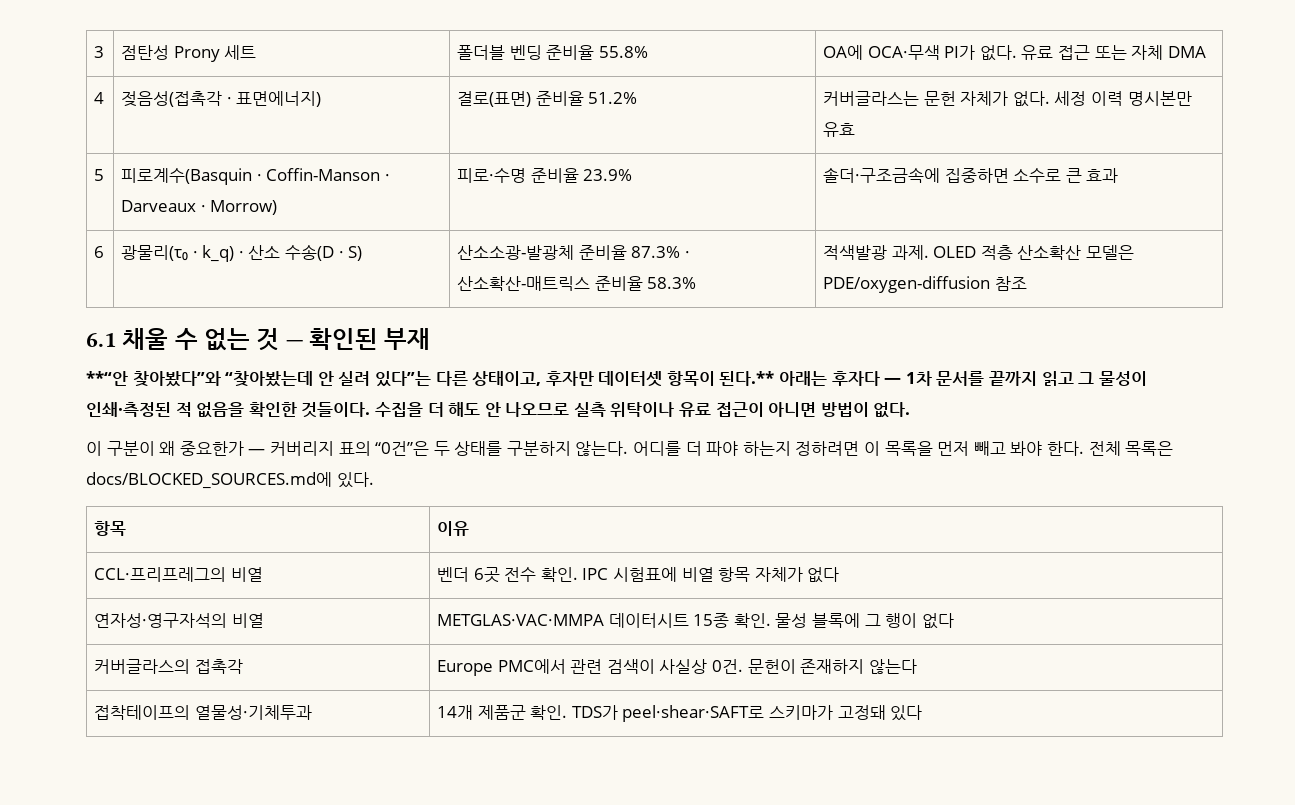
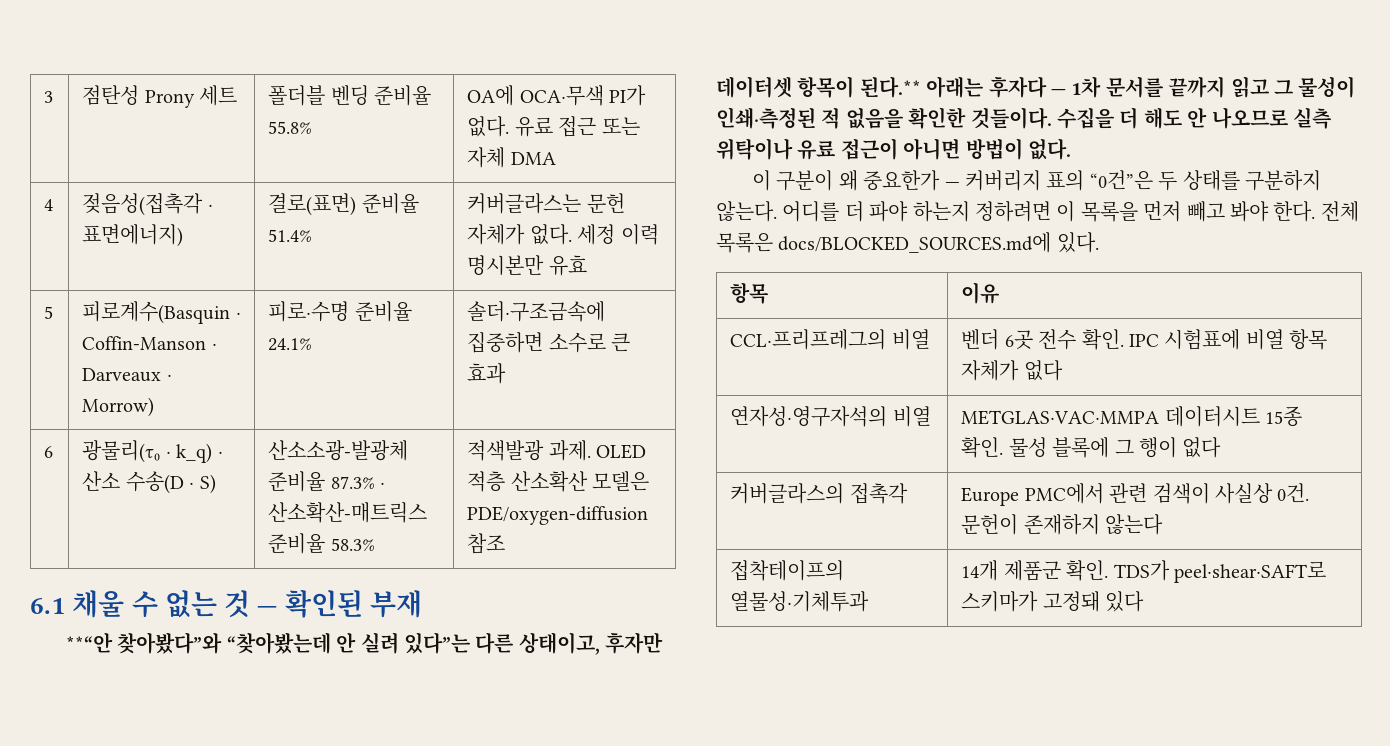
[588,92,638,104] 51.2% -> [268,229,313,242] 51.4%
[583,169,633,181] 23.9% -> [268,338,313,351] 24.1%

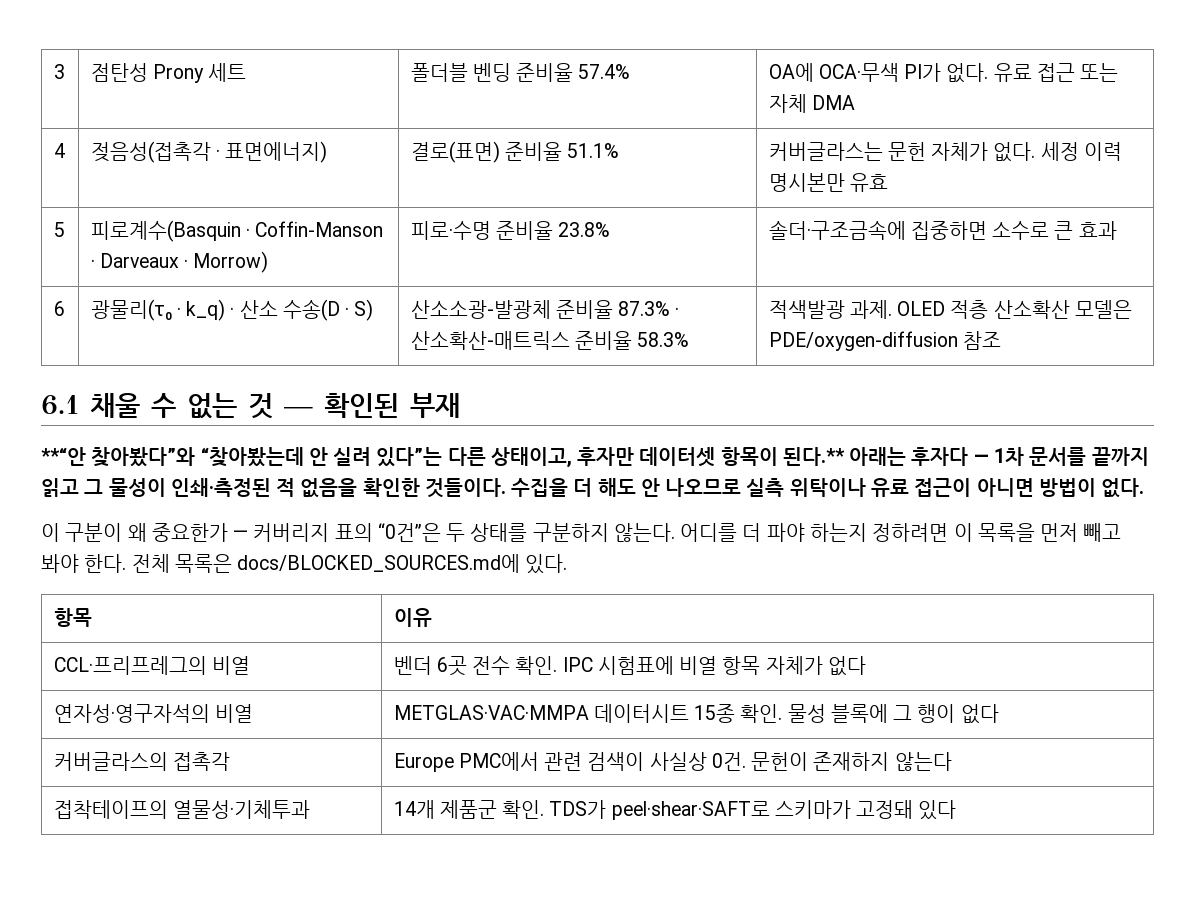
[268,121,313,134] 55.8% -> [578,64,631,79] 57.4%
[268,229,313,242] 51.4% -> [567,143,620,158] 51.1%
[268,338,313,351] 24.1% -> [558,222,611,237] 23.8%

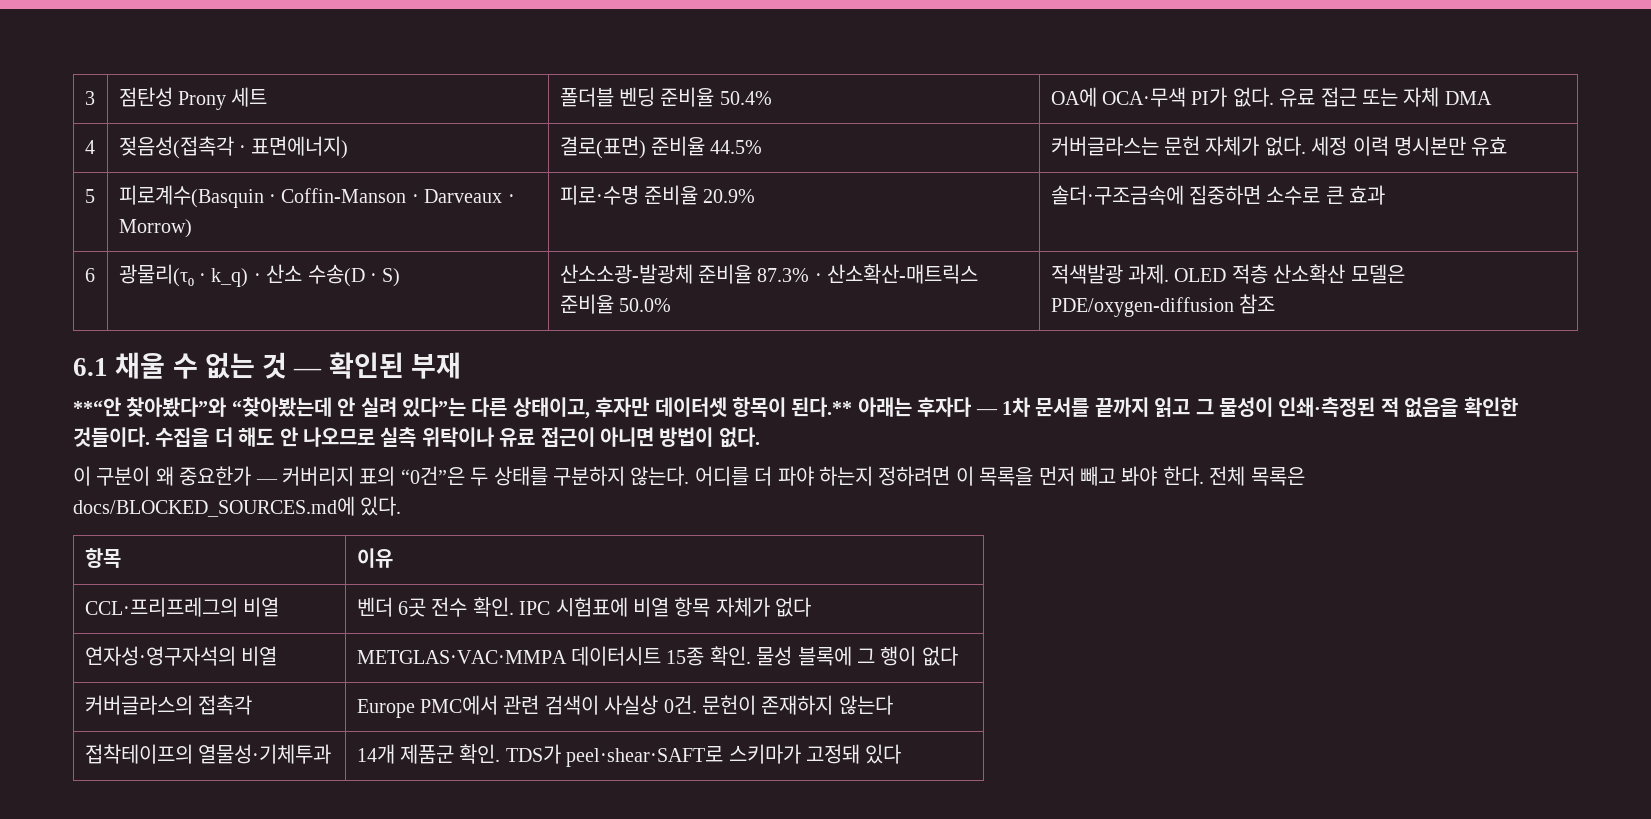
[578,64,631,79] 57.4% -> [719,91,772,105] 50.4%
[567,143,620,158] 51.1% -> [710,140,763,154] 44.5%
[558,222,611,237] 23.8% -> [703,189,756,203] 20.9%
[637,332,690,347] 58.3% -> [619,298,672,312] 50.0%

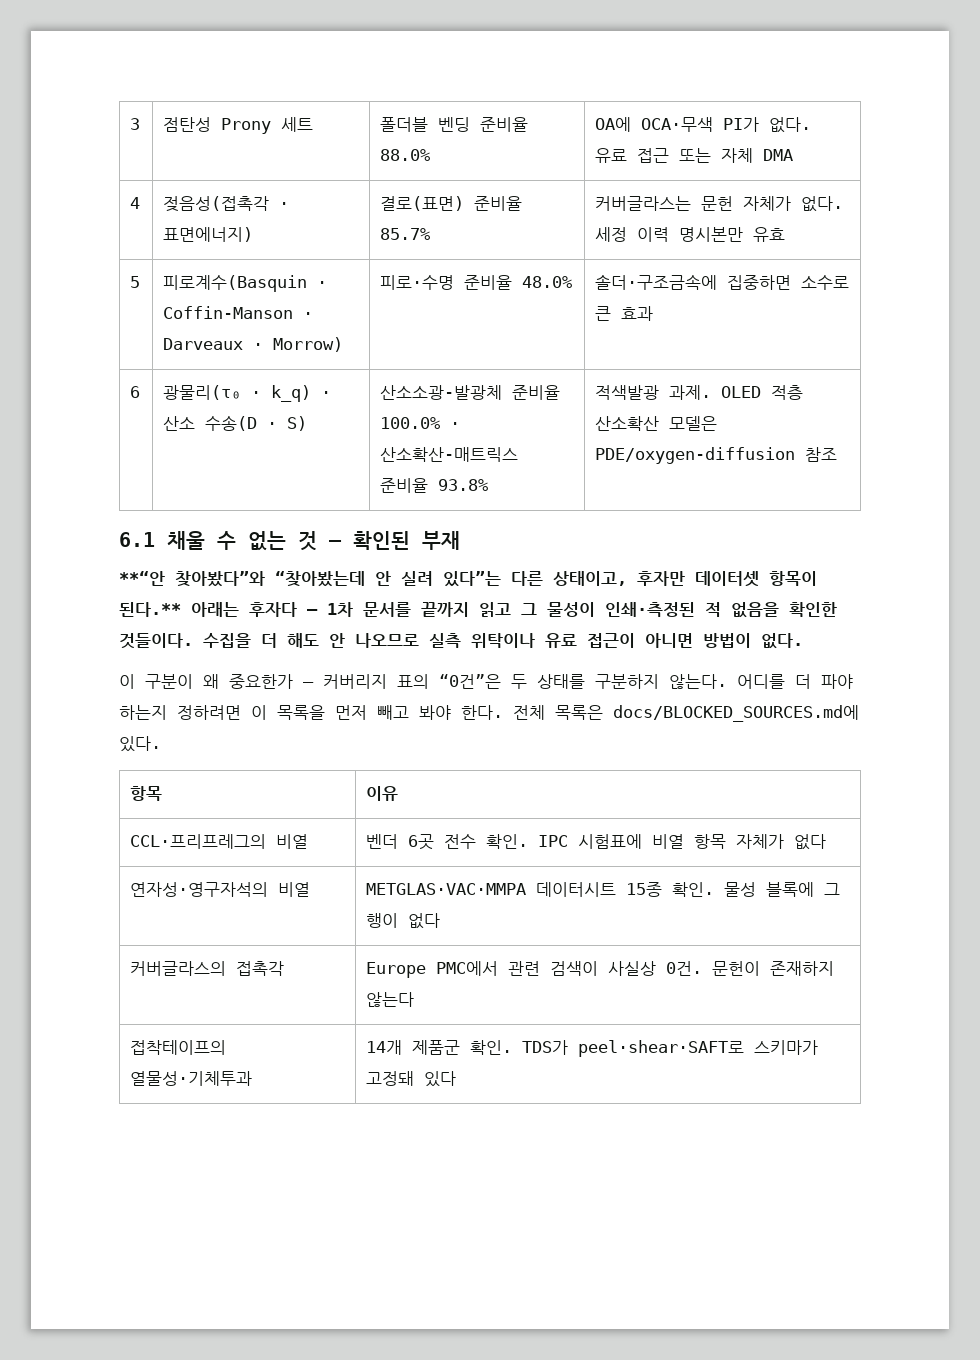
[719,91,772,105] 50.4% -> [380,149,431,161] 88.0%
[710,140,763,154] 44.5% -> [380,228,431,240] 85.7%
[703,189,756,203] 20.9% -> [522,276,573,288] 48.0%
[757,268,810,282] 87.3% -> [380,417,441,429] 100.0%
[619,298,672,312] 50.0% -> [438,479,489,491] 93.8%

